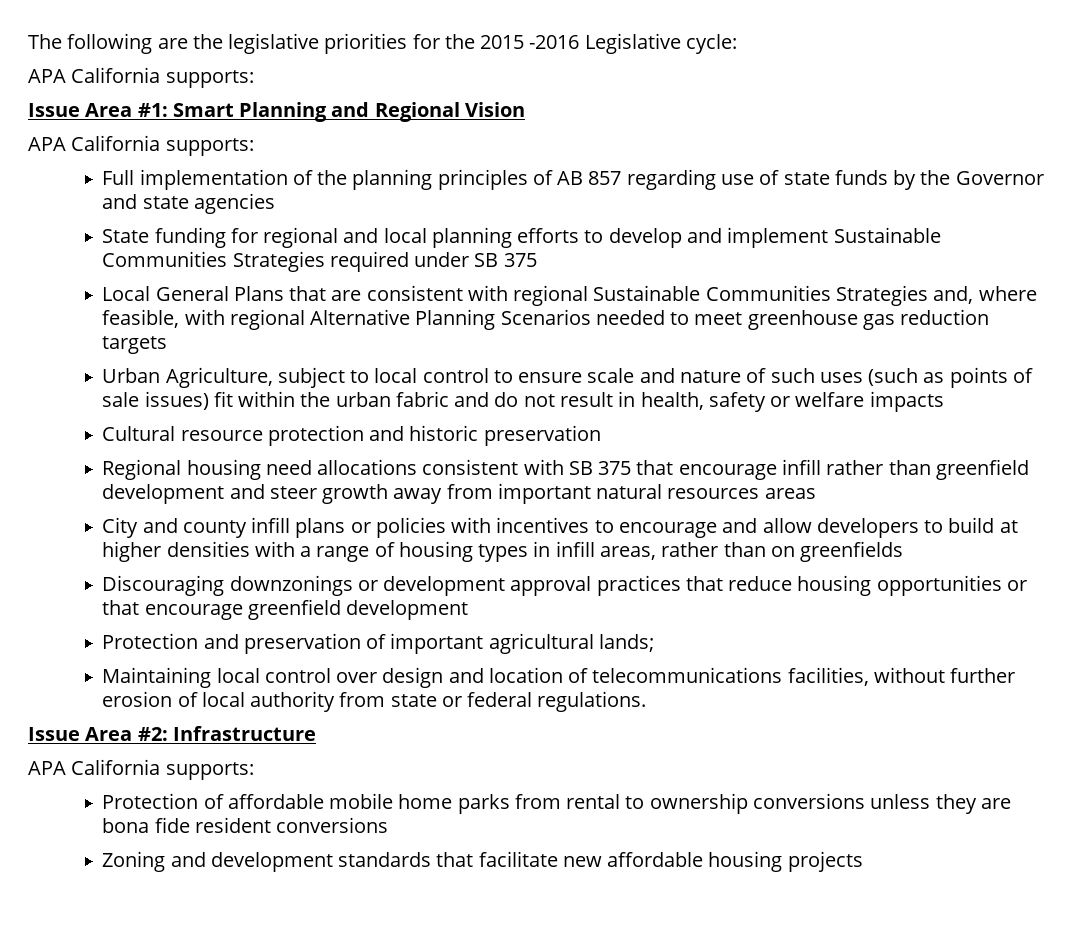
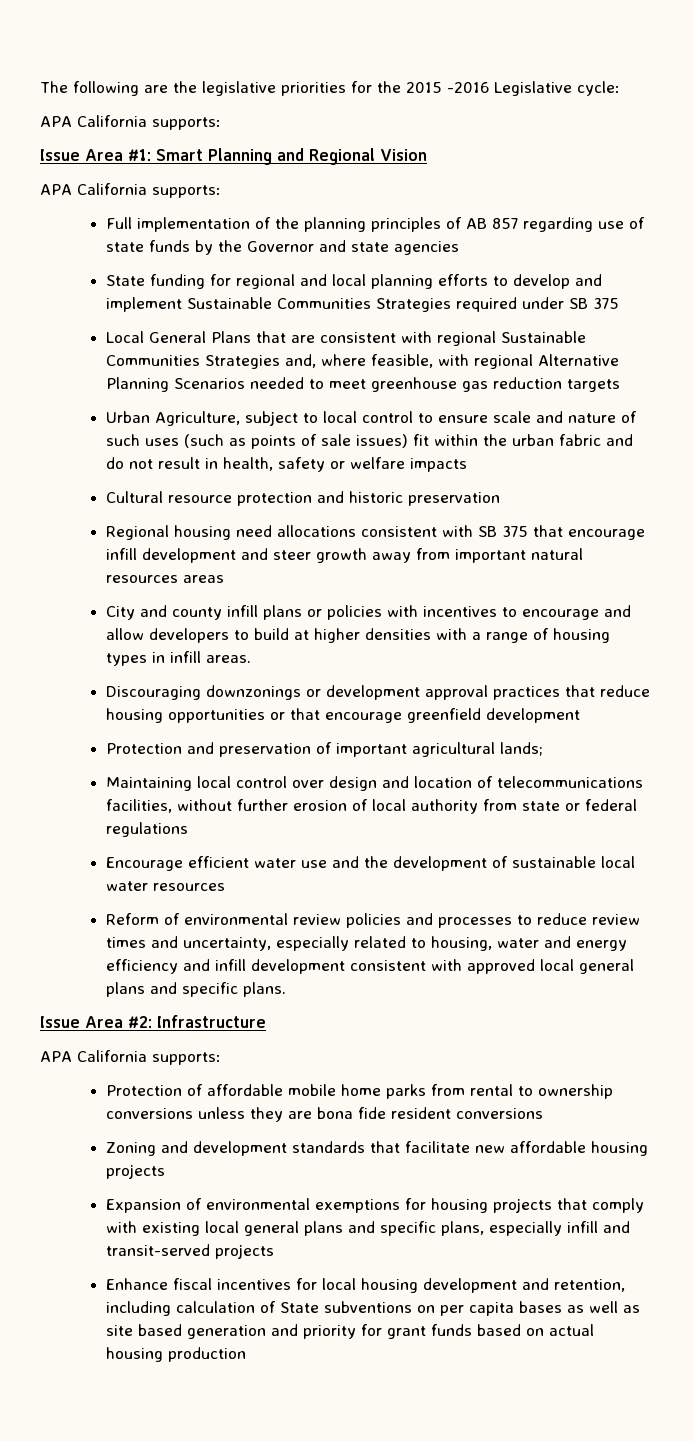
[826,459,1029,480] rather than greenfield -> (138, 554) none
[599,541,904,562] areas, rather than on greenfields -> [206,655,252,663] areas.
[537,691,647,712] regulations. -> [106,822,189,837] [106,856,636,871] [106,881,226,891] [106,913,641,928] [106,936,628,951] [106,959,635,974] [106,982,287,997] regulations // Encourage efficient water use and the development of sustainable local water resources // Reform of environmental review policies and processes to reduce review times and uncertainty, especially related to housing, water and energy efficiency and infill development consistent with approved local general plans and specific plans.
(863, 861) none -> [106,1198,645,1213] [106,1221,631,1236] [106,1244,275,1259] [106,1278,626,1293] [106,1301,641,1316] [106,1324,595,1339] [106,1347,247,1362] // Expansion of environmental exemptions for housing projects that comply with existing local general plans and specific plans, especially infill and transit-served projects // Enhance fiscal incentives for local housing development and retention, including calculation of State subventions on per capita bases as well as site based generation and priority for grant funds based on actual housing production

